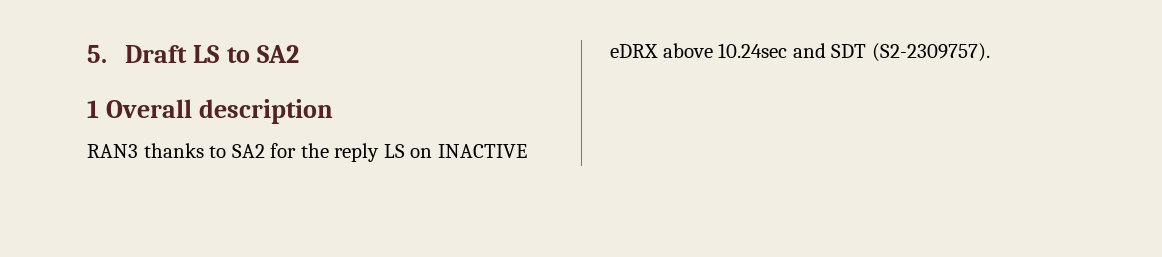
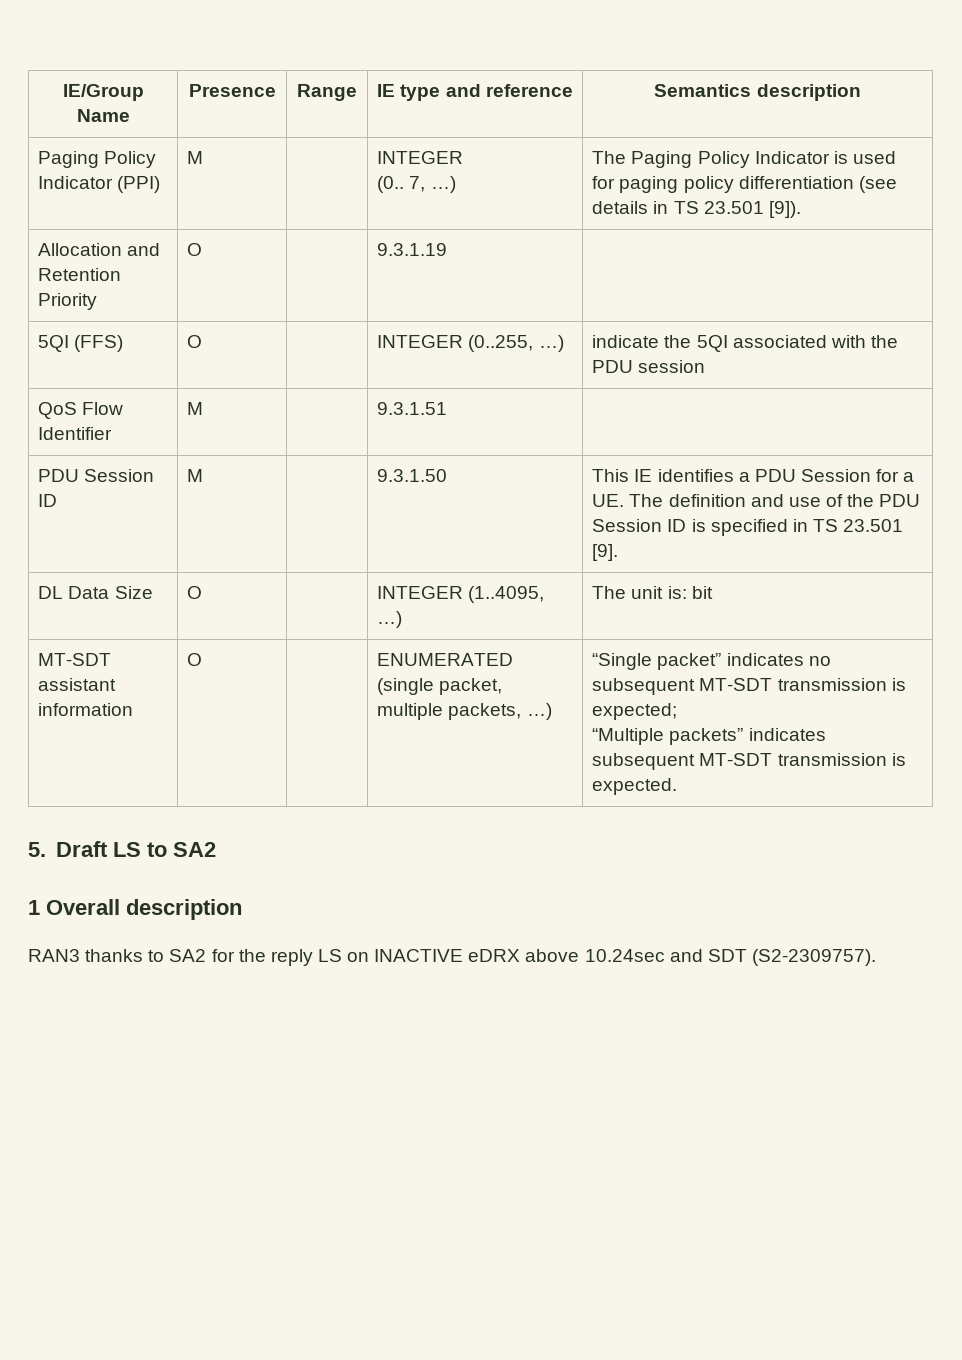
(87, 54) none -> [62,84,144,101] [76,109,130,122] [188,84,276,97] [297,84,357,101] [377,84,573,101] [654,84,861,101] [38,151,157,168] [38,176,161,193] [187,151,204,164] [377,151,464,164] [377,176,456,193] [592,151,896,168] [592,176,897,193] [592,201,801,218] [38,243,161,256] [38,268,122,281] [38,293,98,310] [187,243,203,256] [377,243,448,256] [38,335,124,352] [187,335,203,348] [377,335,564,352] [592,335,898,352] [592,360,706,373] [38,402,124,419] [38,427,113,440] [187,402,204,415] [377,402,448,415] [38,469,155,482] [38,494,58,507] [187,469,204,482] [377,469,448,482] [592,469,915,482] [592,494,921,507] [592,519,904,536] [592,544,619,561] [38,586,153,599] [187,586,203,599] [377,586,545,603] [377,611,403,628] [592,586,713,599] [38,653,112,666] [38,678,117,691] [38,703,134,716] [187,653,203,666] [377,653,514,666] [377,678,503,695] [377,703,552,720] [592,653,831,670] [592,678,906,695] [592,703,678,720] [592,728,826,745] [592,753,906,770] [592,778,678,795] IE/Group Name | Presence | Range | IE type and reference | Semantics description // Paging Policy Indicator (PPI) | M | | INTEGER // (0.. 7, …) | The Paging Policy Indicator is used for paging policy differentiation (see details in TS 23.501 [9]). // Allocation and Retention Priority | O | | 9.3.1.19 | // 5QI (FFS) | O | | INTEGER (0..255, …) | indicate the 5QI associated with the PDU session // QoS Flow Identifier | M | | 9.3.1.51 | // PDU Session ID | M | | 9.3.1.50 | This IE identifies a PDU Session for a UE. The definition and use of the PDU Session ID is specified in TS 23.501 [9]. // DL Data Size | O | | INTEGER (1..4095, …) | The unit is: bit // MT-SDT assistant information | O | | ENUMERATED (single packet, multiple packets, …) | “Single packet” indicates no subsequent MT-SDT transmission is expected; // “Multiple packets” indicates subsequent MT-SDT transmission is expected. //

